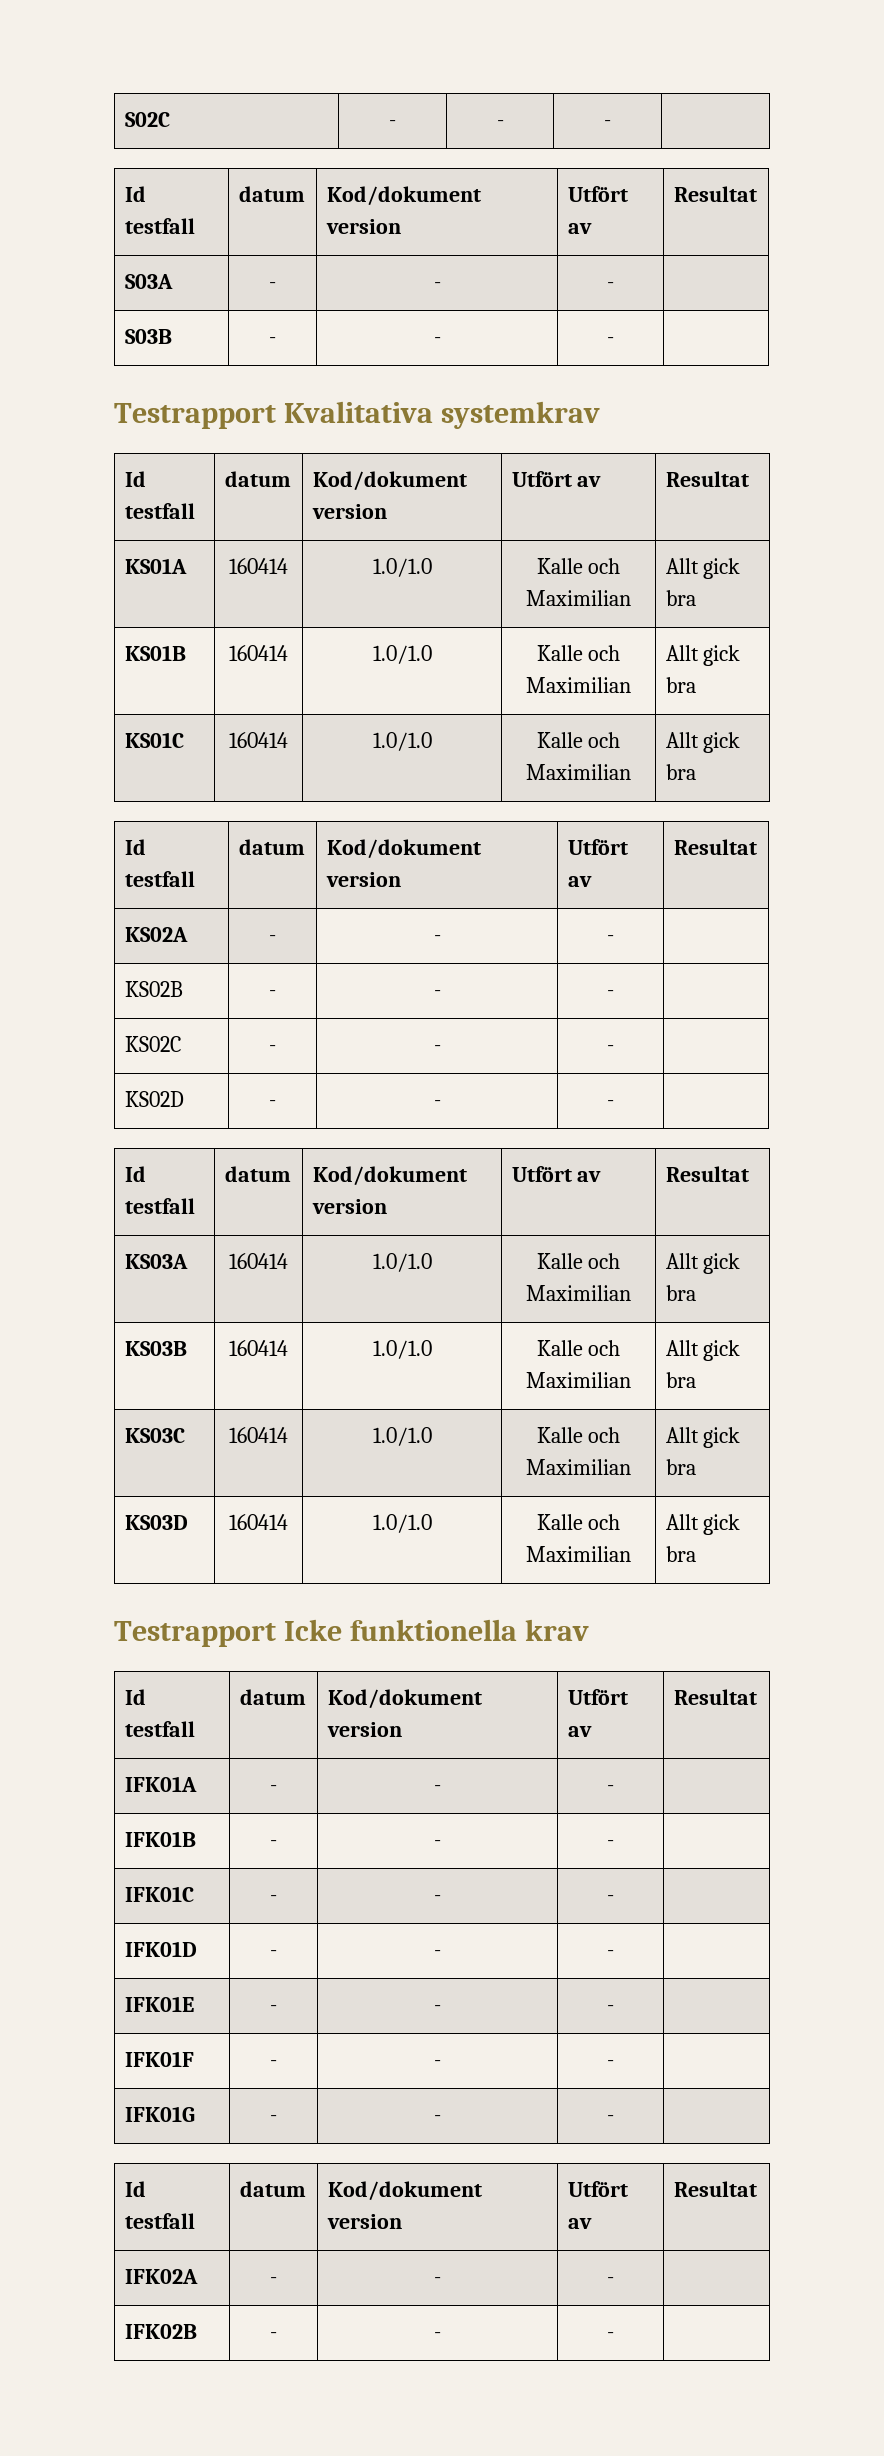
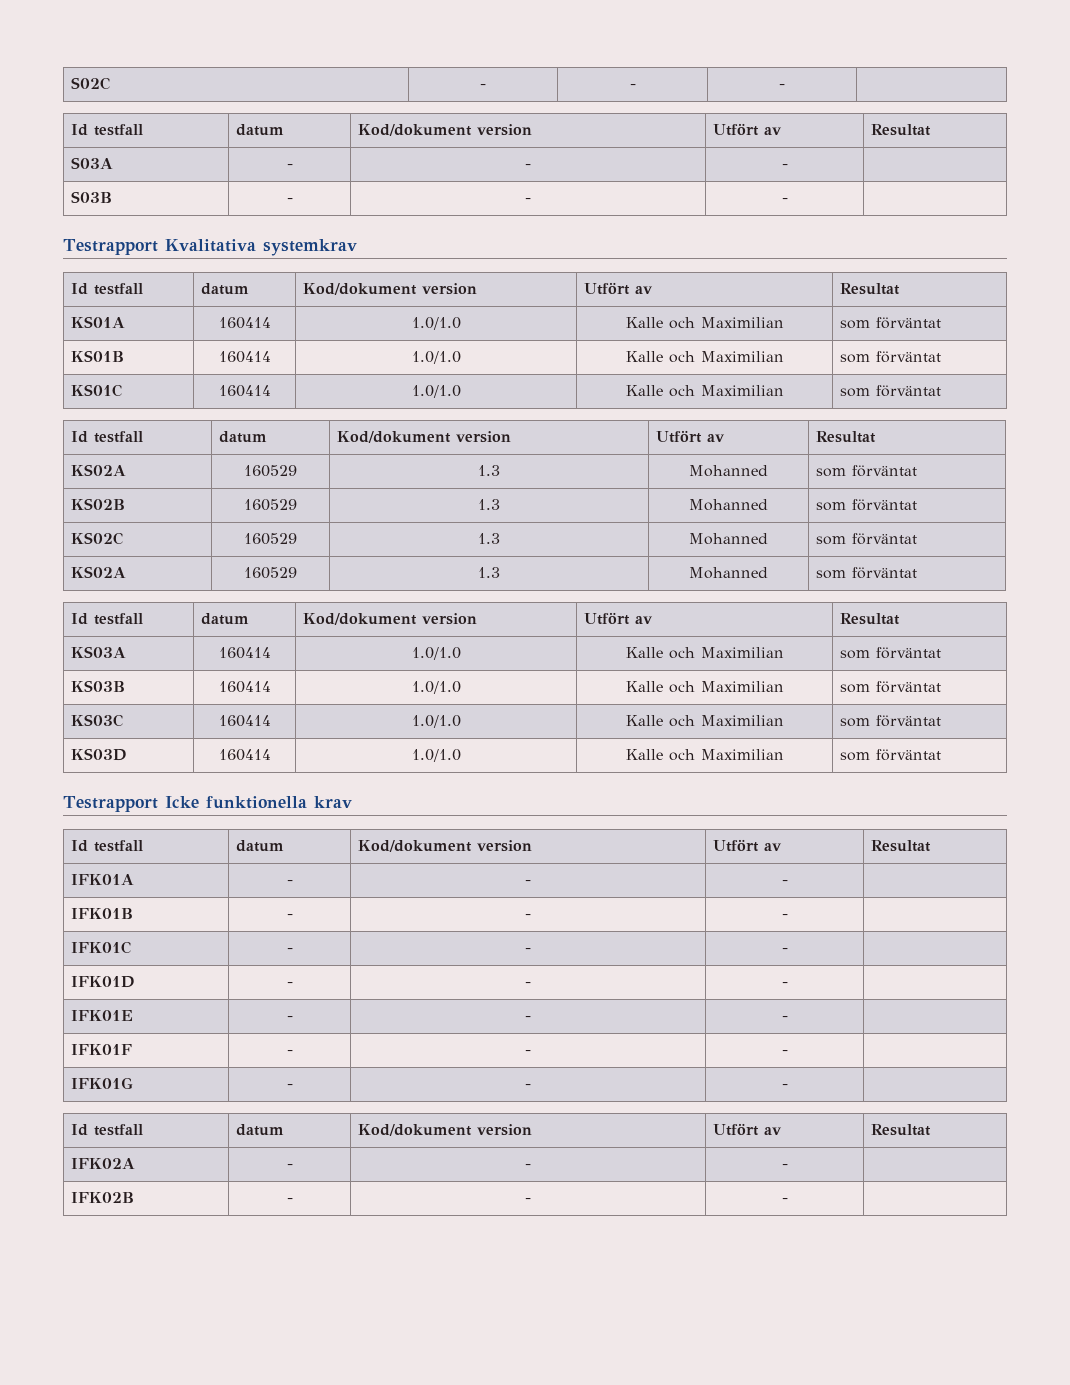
[665,558,741,579] [665,590,696,606] Allt gick bra -> [840,317,942,329] som förväntat
[665,645,741,666] [665,677,696,693] Allt gick bra -> [840,351,942,363] som förväntat
[665,732,741,753] [665,764,696,780] Allt gick bra -> [840,385,942,397] som förväntat
[269,935,276,942] [433,935,441,942] [607,935,614,942] [124,981,183,997] [269,990,276,997] [433,990,441,997] [607,990,614,997] [124,1036,181,1052] [269,1045,276,1052] [433,1045,441,1052] [607,1045,614,1052] [124,1091,184,1107] [269,1100,276,1107] [433,1100,441,1107] [607,1100,614,1107] - | - | - | // KS02B | - | - | - | // KS02C | - | - | - | // KS02D | - | - | - | -> [244,465,297,477] [478,465,500,476] [689,465,768,477] [816,465,918,477] [71,498,126,510] [244,499,297,511] [478,499,500,510] [689,499,768,511] [816,499,918,511] [71,532,124,545] [244,533,297,545] [478,533,500,544] [689,533,768,545] [816,533,918,545] [71,566,127,578] [244,567,297,579] [478,567,500,578] [689,567,768,579] [816,567,918,579] 160529 | 1.3 | Mohanned | som förväntat // KS02B | 160529 | 1.3 | Mohanned | som förväntat // KS02C | 160529 | 1.3 | Mohanned | som förväntat // KS02A | 160529 | 1.3 | Mohanned | som förväntat
[665,1253,741,1274] [665,1285,696,1301] Allt gick bra -> [840,647,942,659] som förväntat
[665,1340,741,1361] [665,1372,696,1388] Allt gick bra -> [840,681,942,693] som förväntat
[665,1427,741,1448] [665,1459,696,1475] Allt gick bra -> [840,715,942,727] som förväntat
[665,1514,741,1535] [665,1546,696,1562] Allt gick bra -> [840,749,942,761] som förväntat

